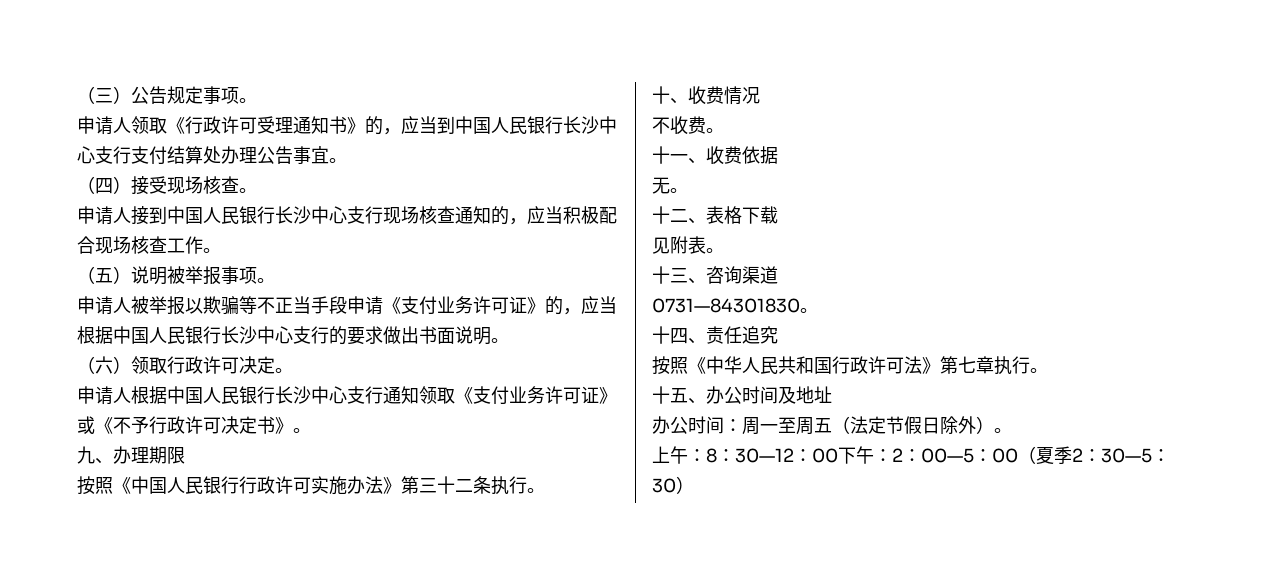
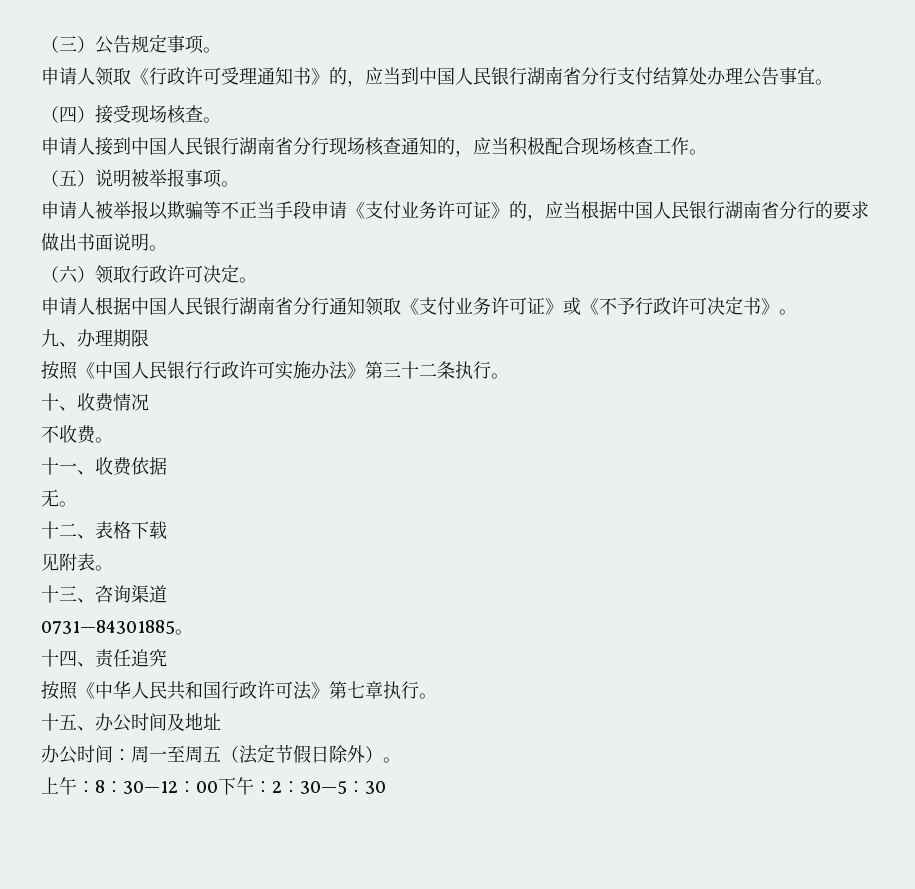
[563,116,617,134] [77,146,113,164] 长沙中心支 -> [527,66,599,85] 湖南省分
[275,206,365,224] 长沙中心支 -> [239,136,311,155] 湖南省分
[221,326,311,344] 长沙中心支 -> [725,200,797,219] 湖南省分
[275,386,365,404] 长沙中心支 -> [239,296,311,315] 湖南省分
[652,298,800,313] 0731—84301830 -> [41,620,175,634] 0731—84301885
[921,446,1101,464] 00—5：00（夏季2： -> (300, 787) none
[676,476,694,494] ） -> (386, 787) none

